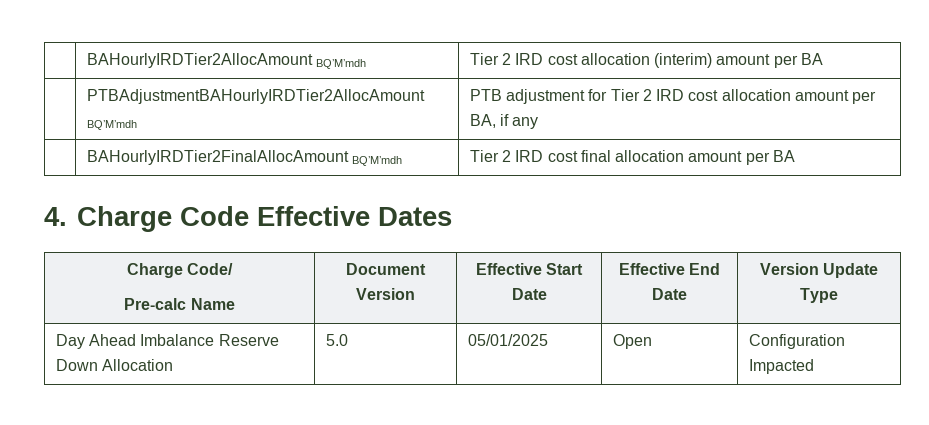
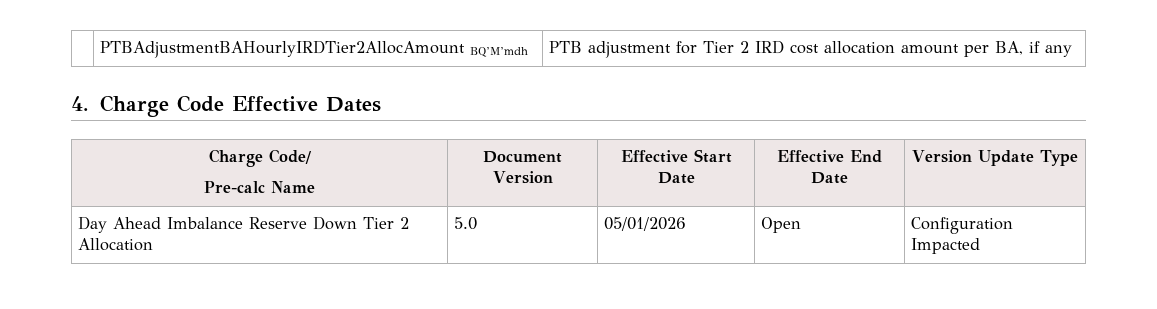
[86,53,366,69] [469,53,824,68] | BAHourlyIRDTier2AllocAmount BQ’M’mdh | Tier 2 IRD cost allocation (interim) amount per BA // -> (100, 49) none
[86,150,402,166] [469,150,796,165] // | BAHourlyIRDTier2FinalAllocAmount BQ’M’mdh | Tier 2 IRD cost final allocation amount per BA -> (1073, 51) none
(98, 365) none -> [363,217,410,229] Tier 2
[467,334,548,346] 05/01/2025 -> [604,217,687,231] 05/01/2026

